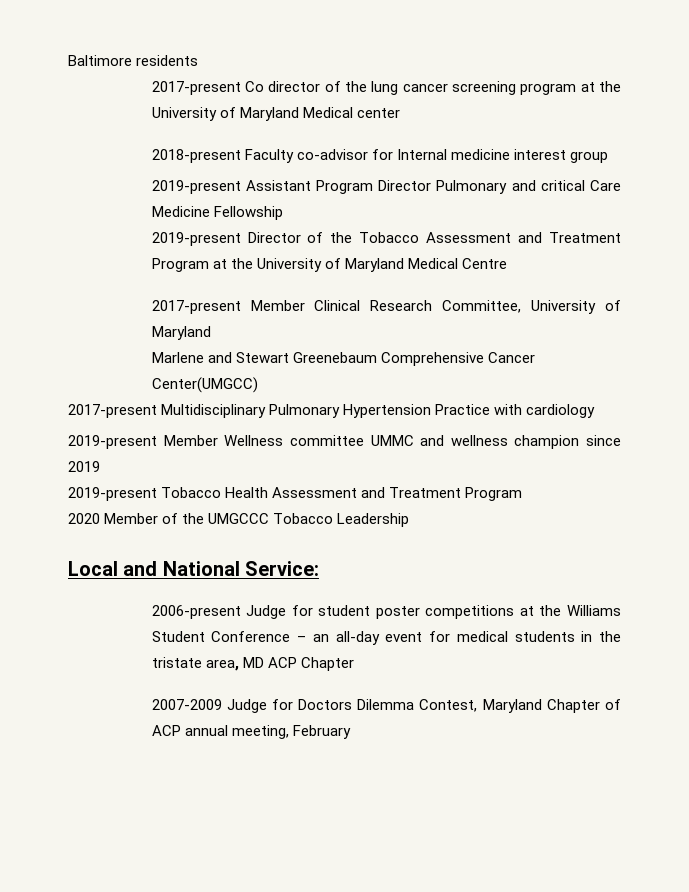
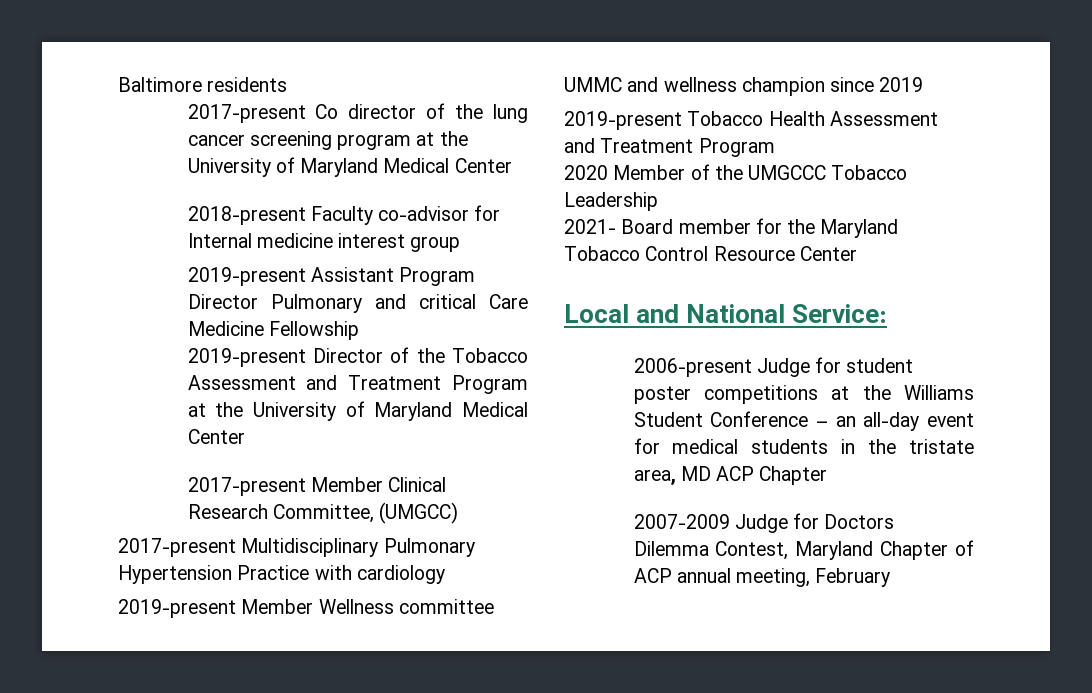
[356,108,400,118] center -> [454,158,512,173] Center
[461,258,507,269] Centre -> [187,429,245,444] Center
[531,300,621,314] [151,326,211,340] [151,352,535,366] [151,377,258,393] University of Maryland // Marlene and Stewart Greenebaum Comprehensive Cancer Center(UMGCC) -> [379,502,459,524] (UMGCC)
(410, 520) none -> [564,218,899,238] [564,246,857,261] // 2021- Board member for the Maryland Tobacco Control Resource Center

